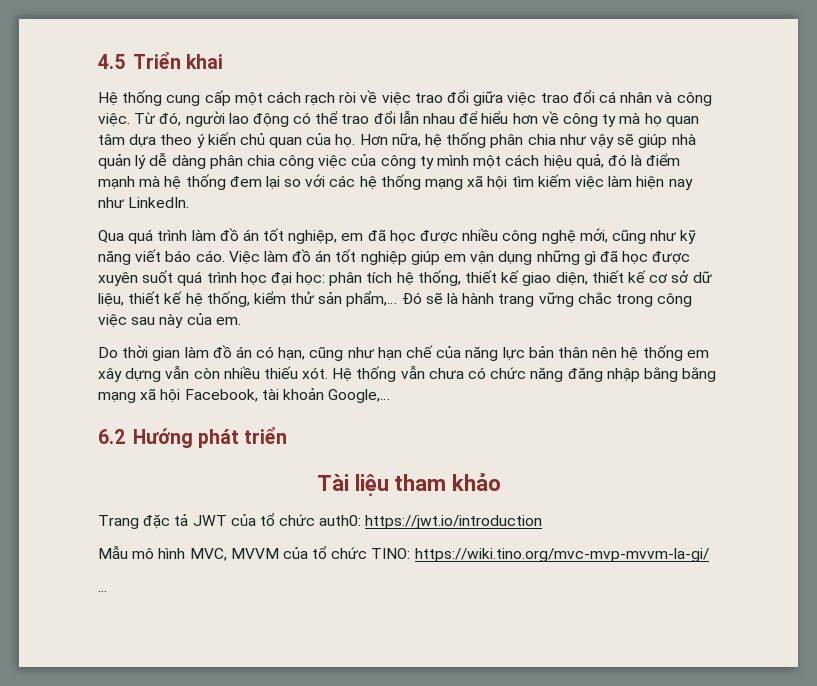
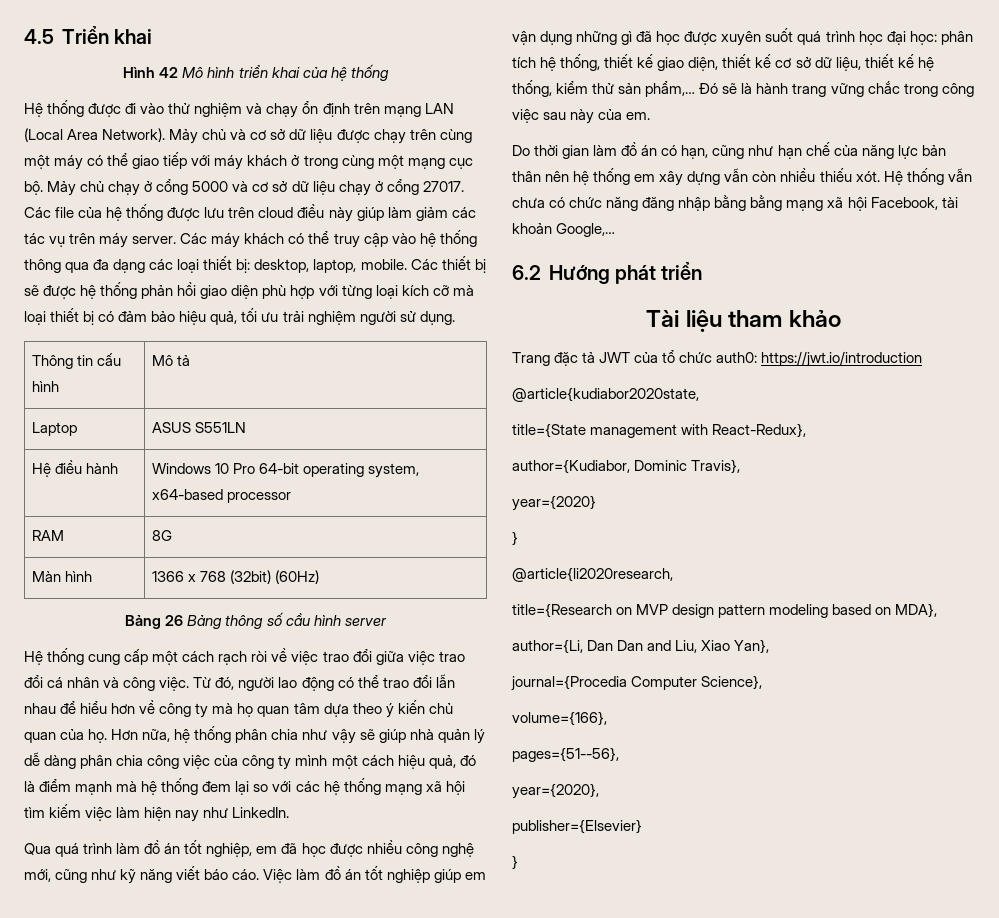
(224, 61) none -> [123,64,389,81] [24,100,454,118] [24,128,472,144] [24,152,473,170] [24,179,464,196] [24,204,476,222] [24,230,477,248] [24,256,486,273] [24,282,474,299] [24,308,455,325] [32,353,122,369] [32,381,60,392] [152,355,191,366] [32,422,78,436] [152,422,247,433] [32,460,119,477] [152,463,420,478] [152,489,292,503] [32,530,65,541] [152,530,173,541] [32,571,93,582] [152,570,320,584] [125,612,387,629] // Hình 42 Mô hình triển khai của hệ thống // Hệ thống được đi vào thử nghiệm và chạy ổn định trên mạng LAN (Local Area Network). Mảy chủ và cơ sở dữ liệu được chạy trên cùng một máy có thể giao tiếp với máy khách ở trong cùng một mạng cục bộ. Mảy chủ chạy ở cổng 5000 và cơ sở dữ liệu chạy ở cổng 27017. Các file của hệ thống được lưu trên cloud điều này giúp làm giảm các tác vụ trên máy server. Các máy khách có thể truy cập vào hệ thống thông qua đa dạng các loại thiết bị: desktop, laptop, mobile. Các thiết bị sẽ được hệ thống phản hồi giao diện phù hợp với từng loại kích cỡ mà loại thiết bị có đảm bảo hiệu quả, tối ưu trải nghiệm người sử dụng. // Thông tin cấu hình | Mô tả // Laptop | ASUS S551LN // Hệ điều hành | Windows 10 Pro 64-bit operating system, x64-based processor // RAM | 8G // Màn hình | 1366 x 768 (32bit) (60Hz) // Bảng 26 Bảng thông số cầu hình server
[98,545,709,562] [98,590,107,592] Mẫu mô hình MVC, MVVM của tổ chức TINO: https://wiki.tino.org/mvc-mvp-mvvm-la-gi/ // ... -> [512,387,699,402] [512,423,807,438] [512,459,741,474] [512,495,596,511] [512,531,518,546] [512,567,673,582] [512,603,938,618] [512,639,770,654] [511,675,763,691] [512,711,607,726] [512,747,619,762] [512,783,599,799] [512,819,642,834] [512,855,518,870] @article{kudiabor2020state, // title={State management with React-Redux}, // author={Kudiabor, Dominic Travis}, // year={2020} // } // @article{li2020research, // title={Research on MVP design pattern modeling based on MDA}, // author={Li, Dan Dan and Liu, Xiao Yan}, // journal={Procedia Computer Science}, // volume={166}, // pages={51--56}, // year={2020}, // publisher={Elsevier} // }

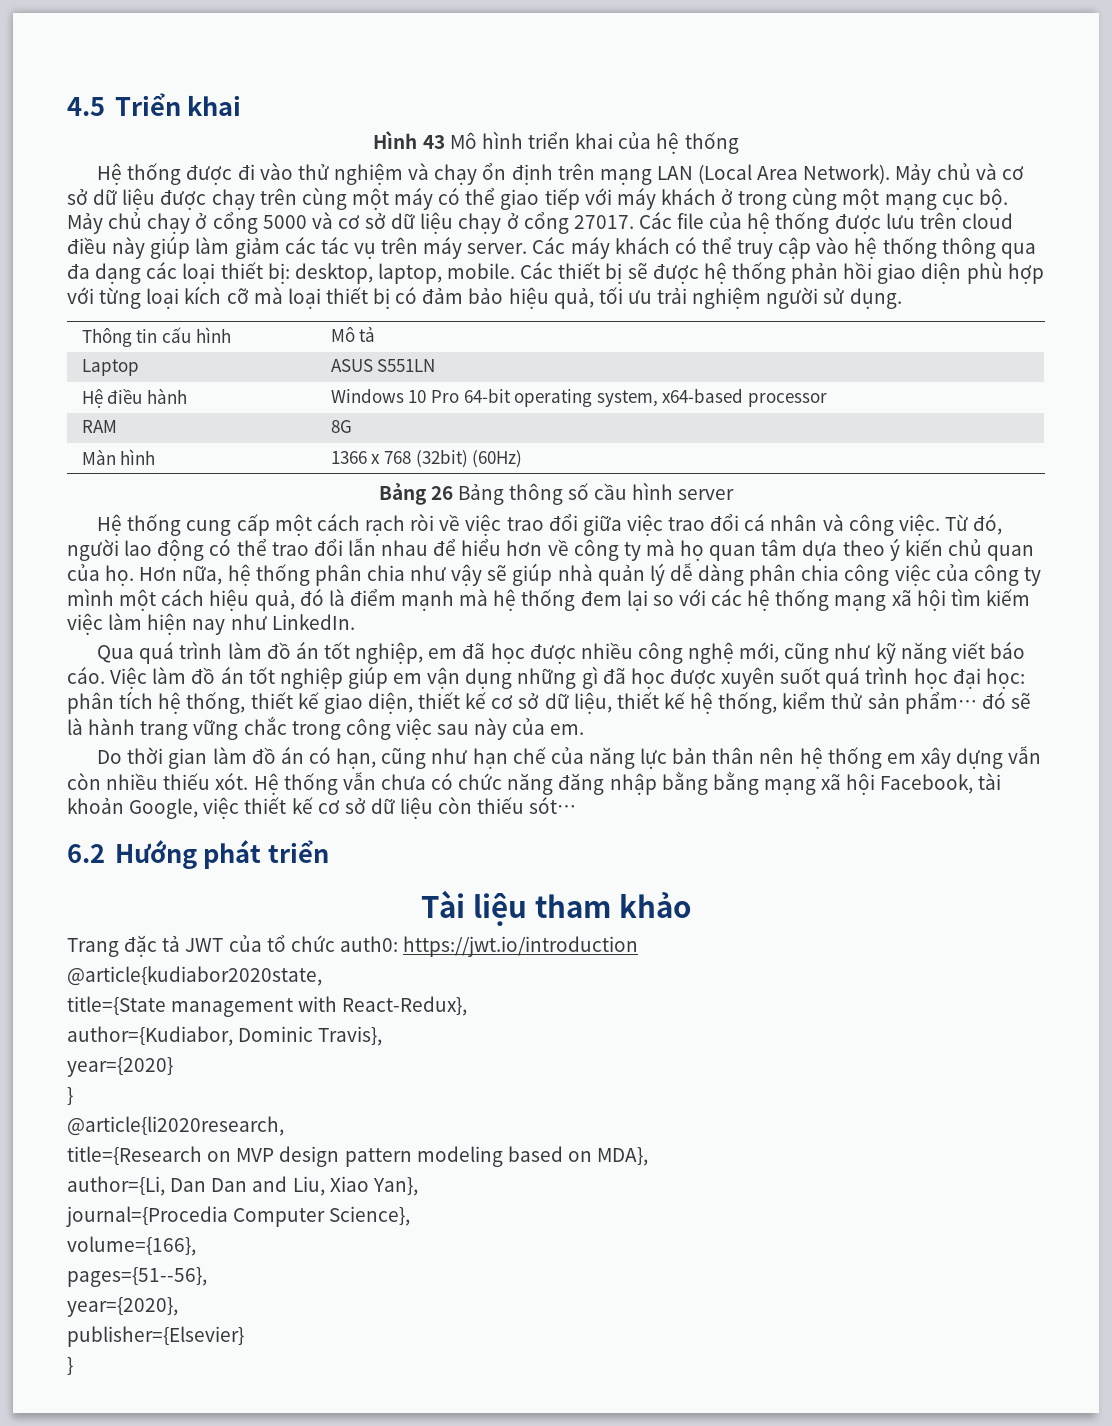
[159,67,179,78] 42 -> [422,135,445,149] 43
[645,81,719,97] phẩm,… Đó -> [904,692,1006,714] phẩm… đó
[556,223,616,237] Google,… -> [129,797,577,819] Google, việc thiết kế cơ sở dữ liệu còn thiếu sót…

